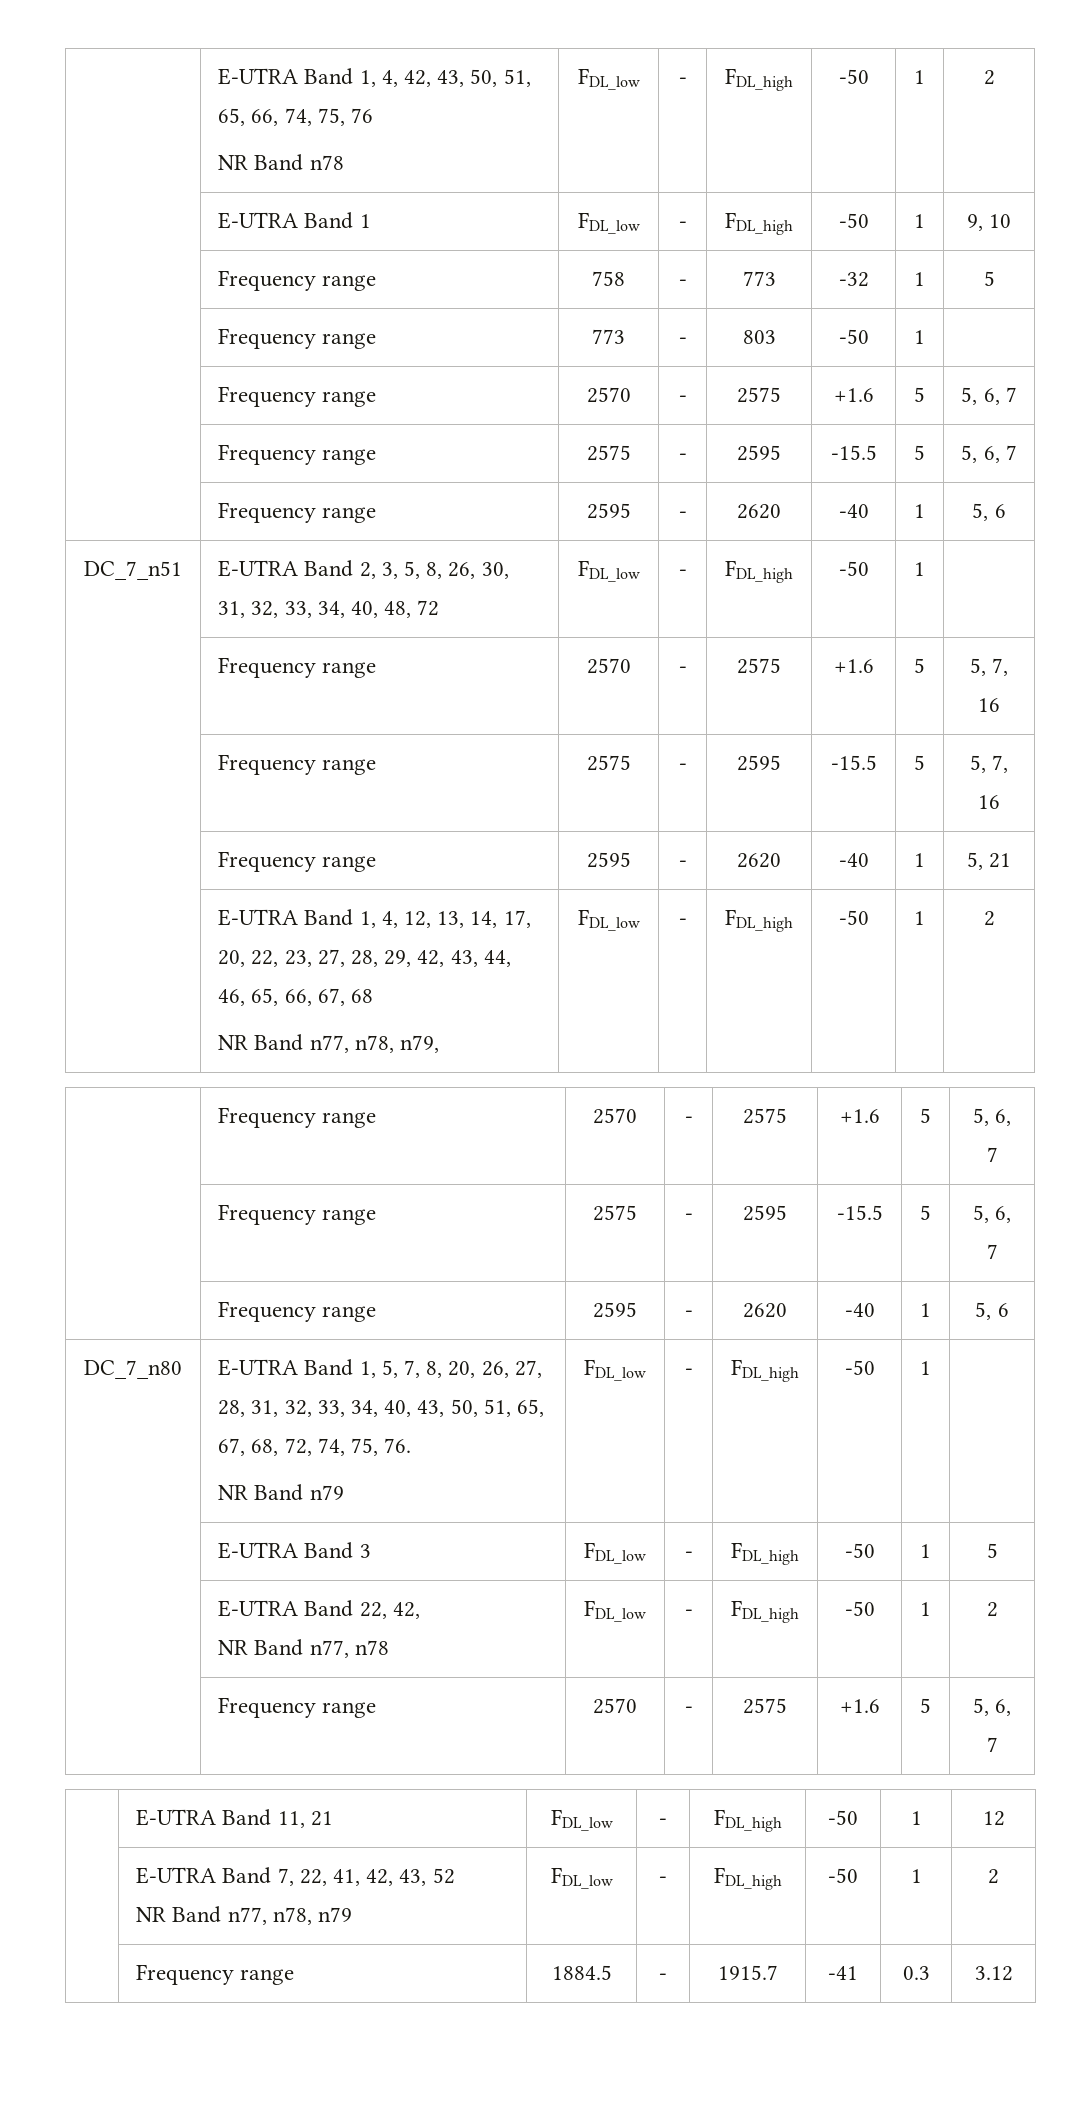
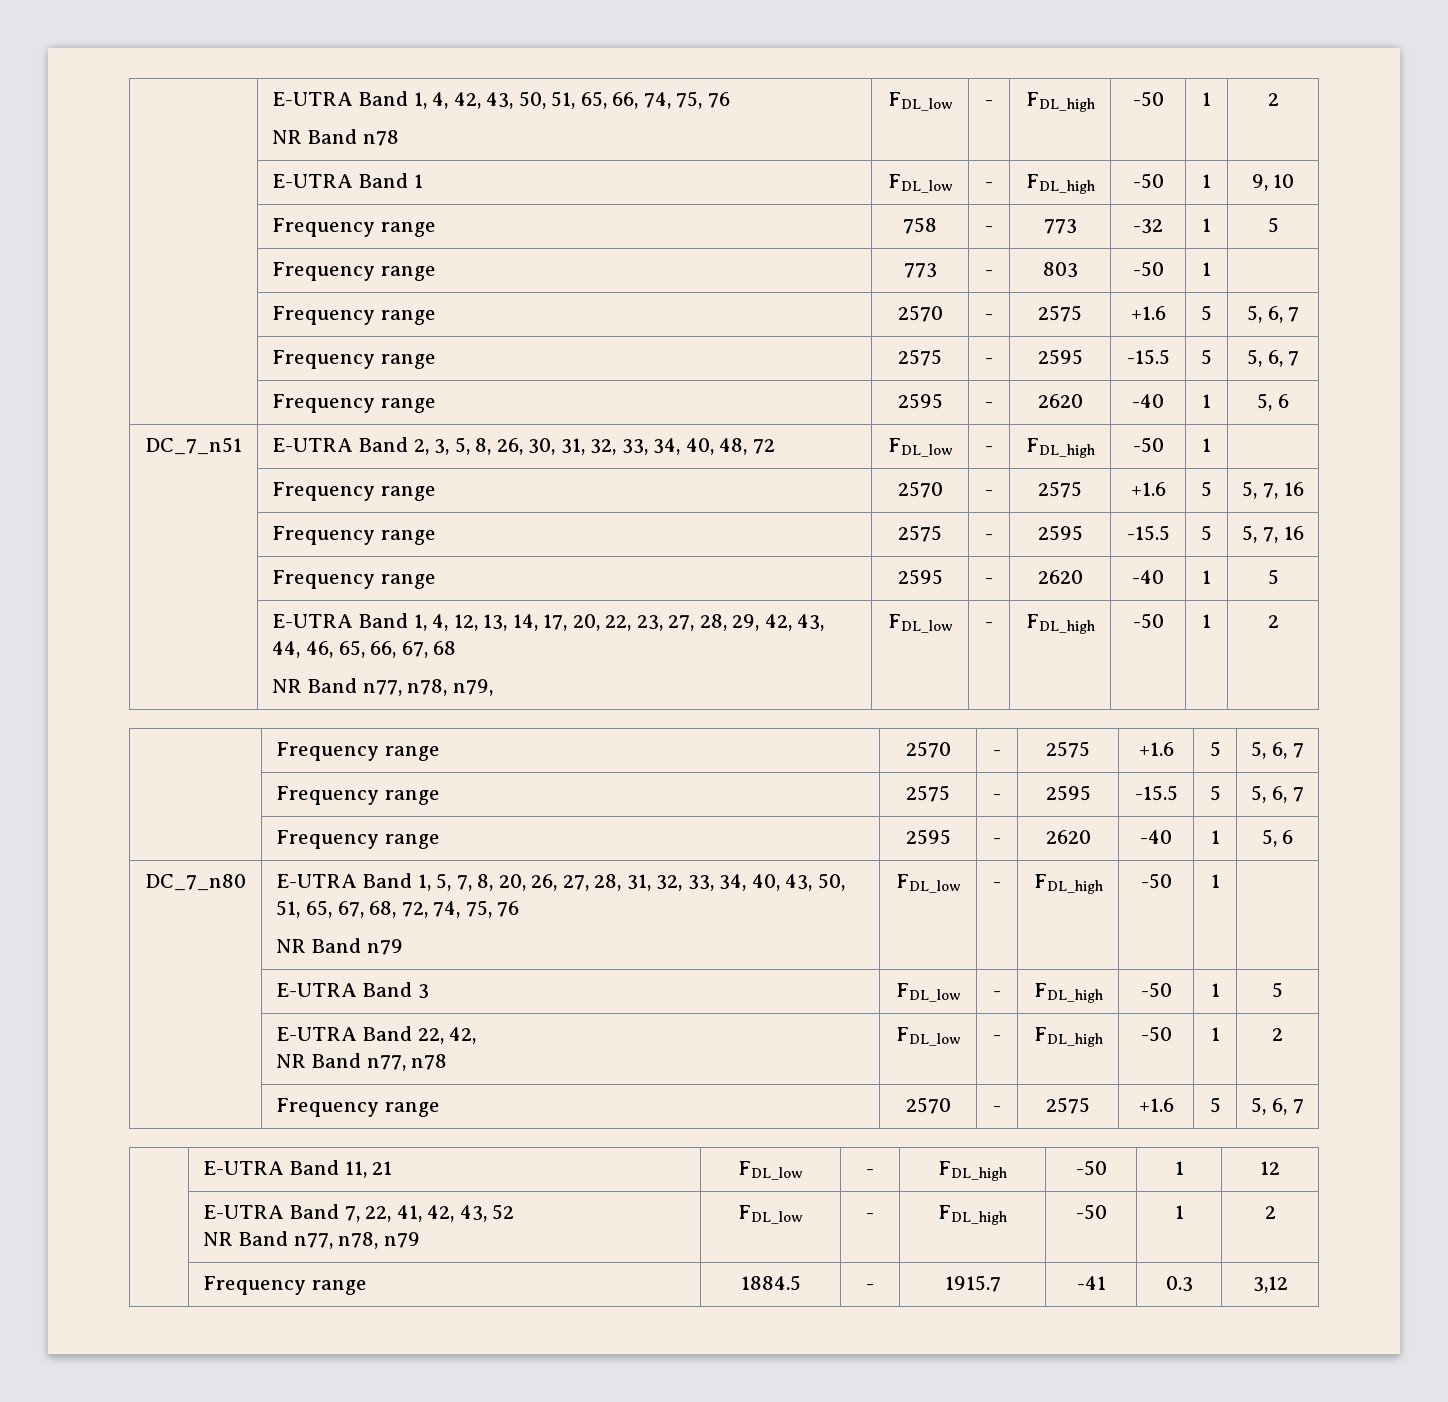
[966,852,1012,870] 5, 21 -> [1267,569,1279,585] 5
[384,1438,412,1453] 76. -> [497,901,520,917] 76
[974,1966,1013,1981] 3.12 -> [1252,1276,1288,1293] 3,12

